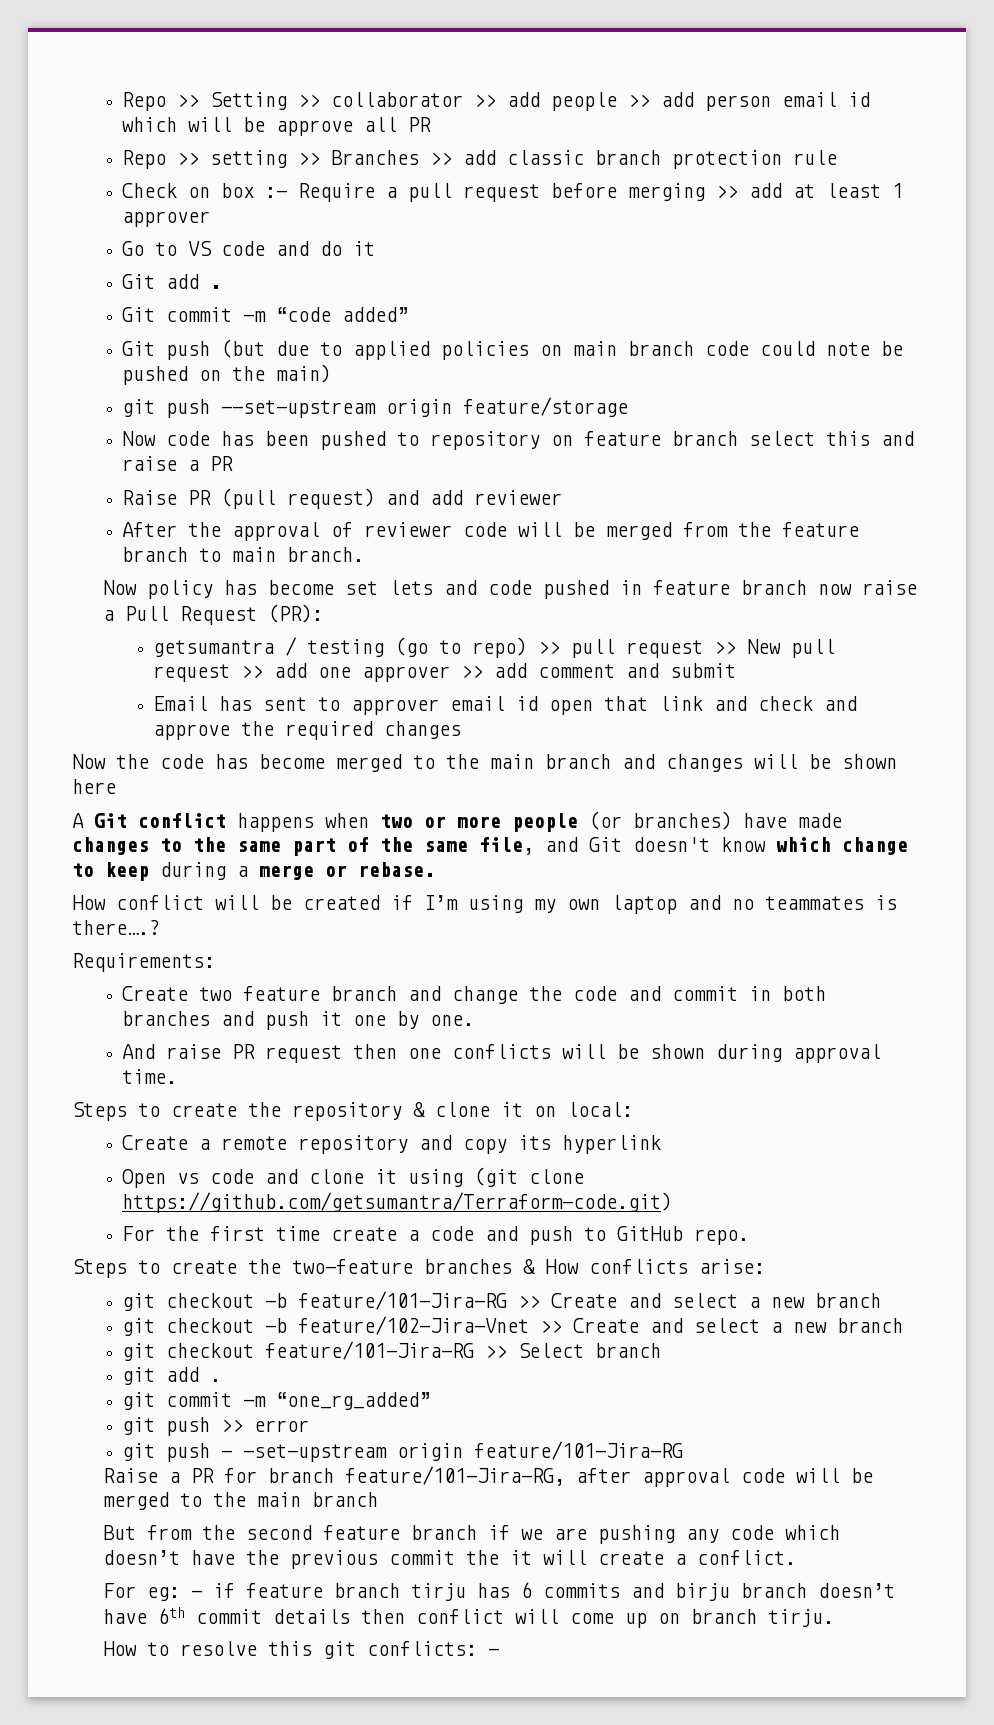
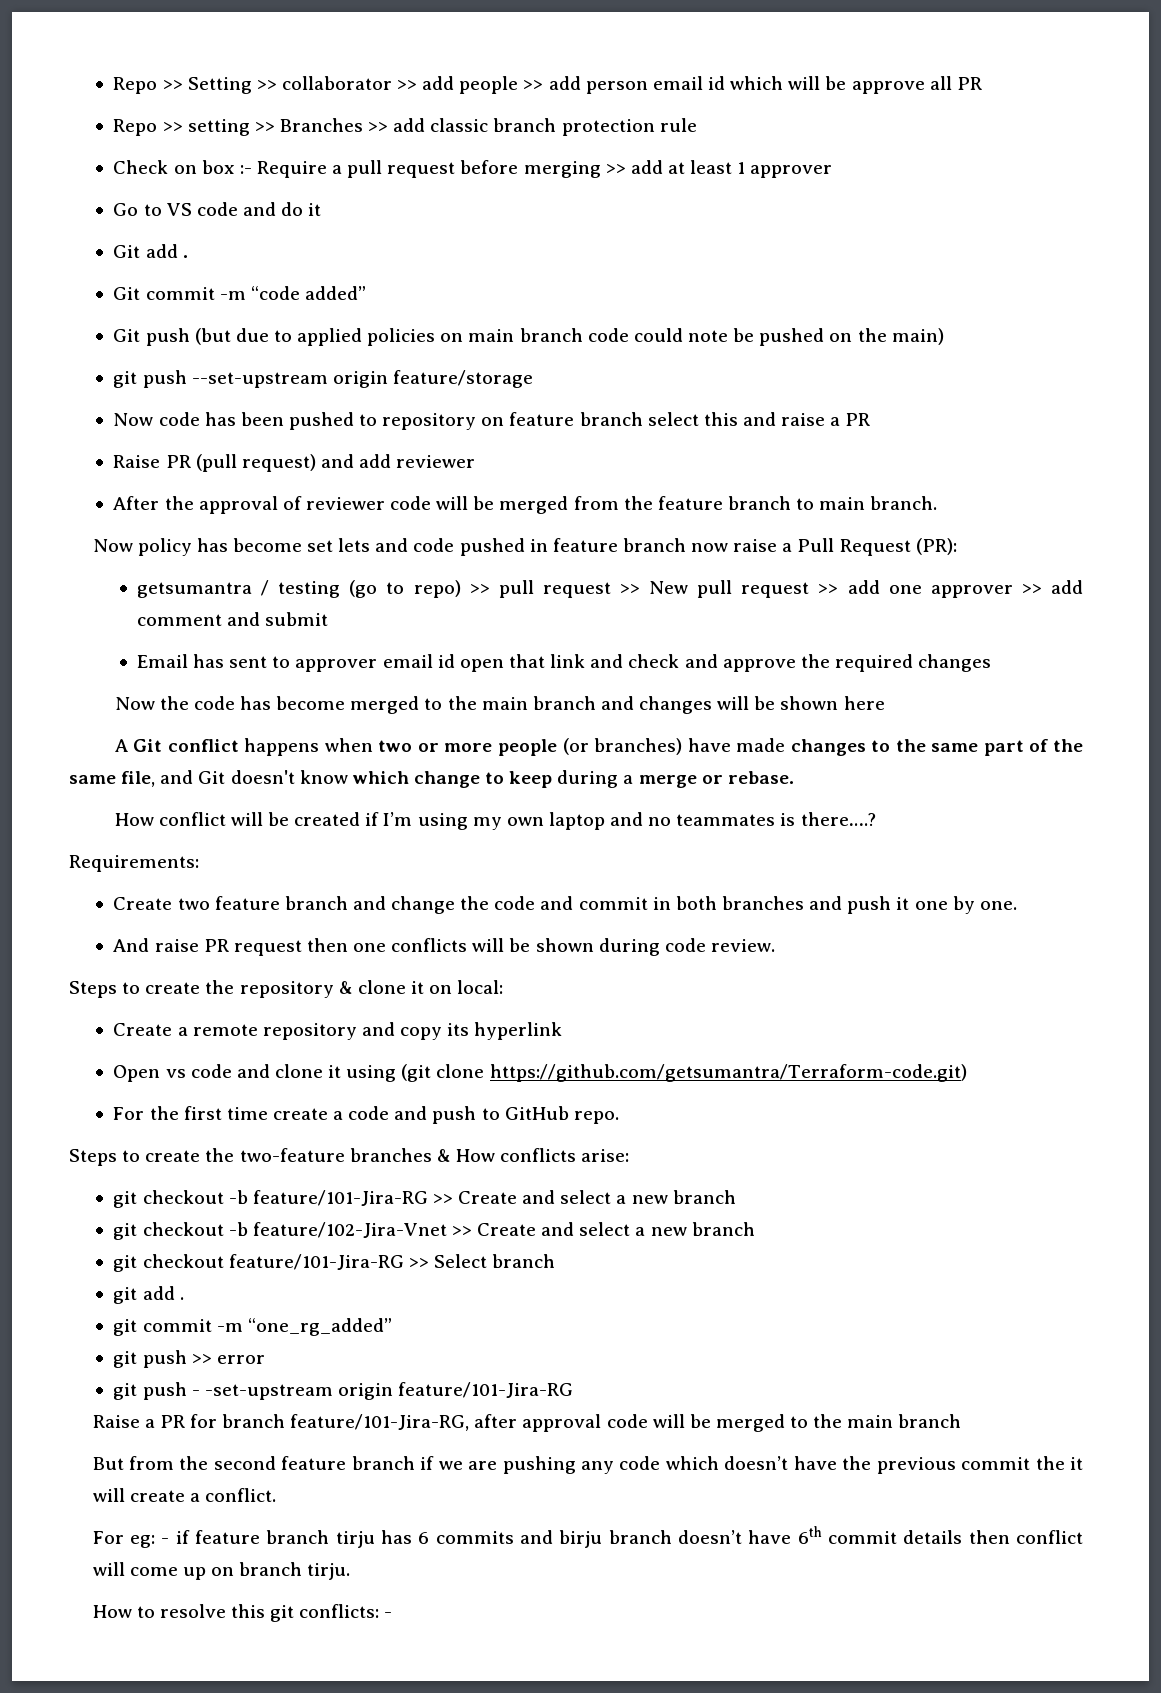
[792,1044,881,1063] [121,1069,177,1084] approval time. -> [664,938,775,952] code review.

